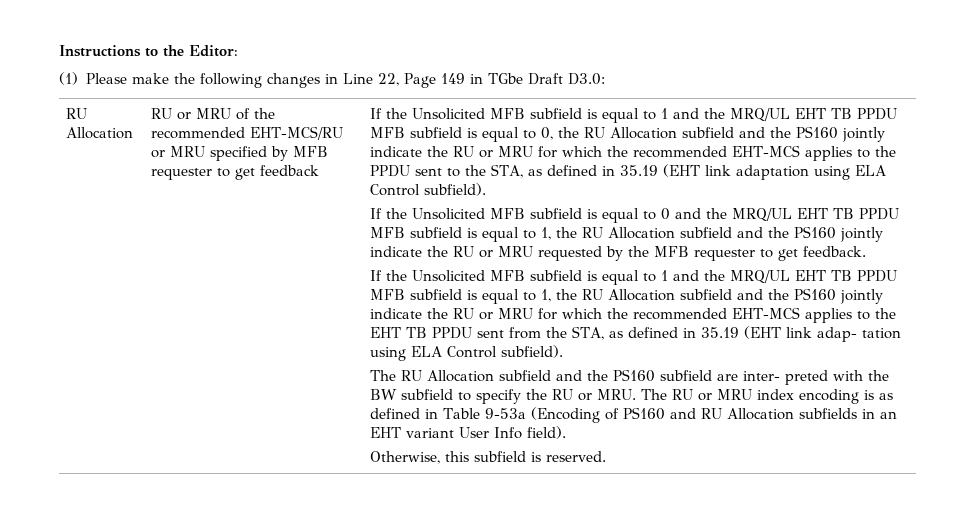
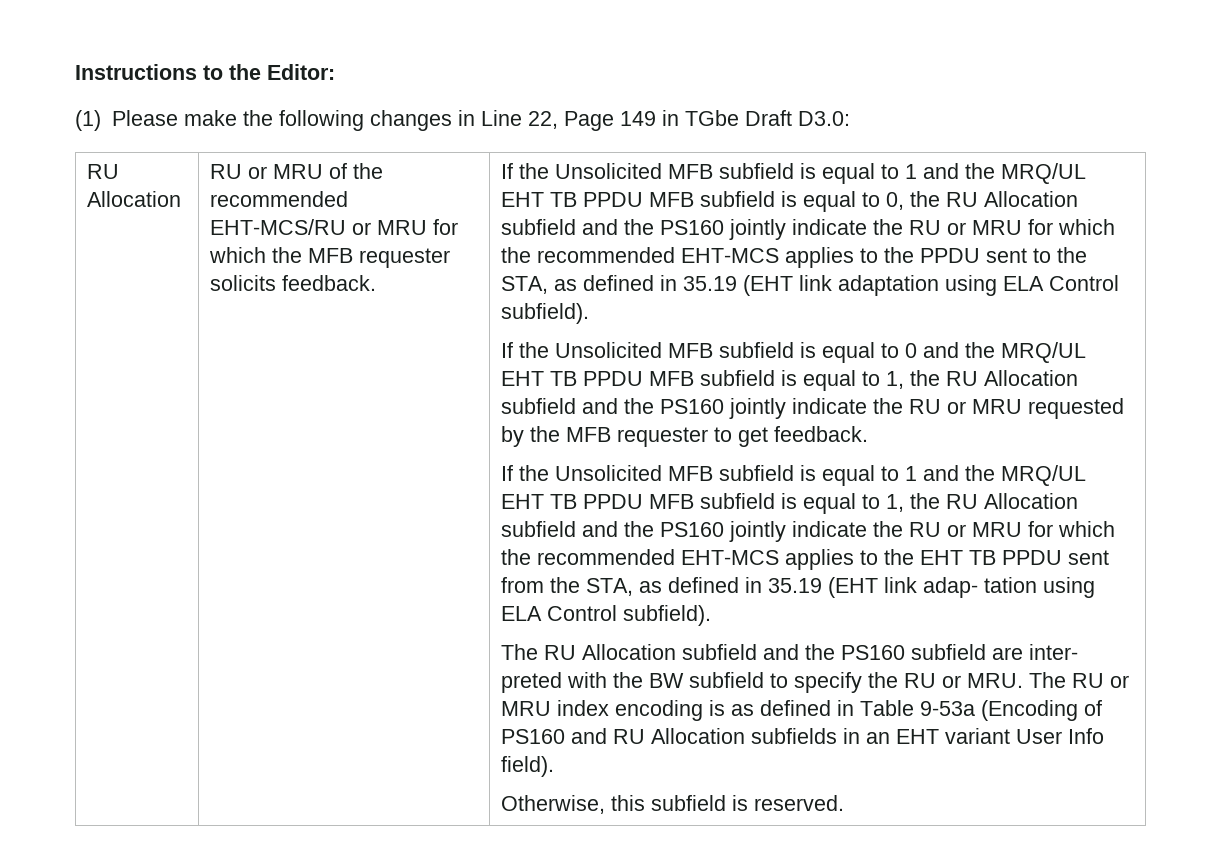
[209,146,328,161] [150,165,319,180] specified by MFB requester to get feedback -> [433,219,459,235] [209,247,451,268] [210,275,377,291] for which the MFB requester solicits feedback.

